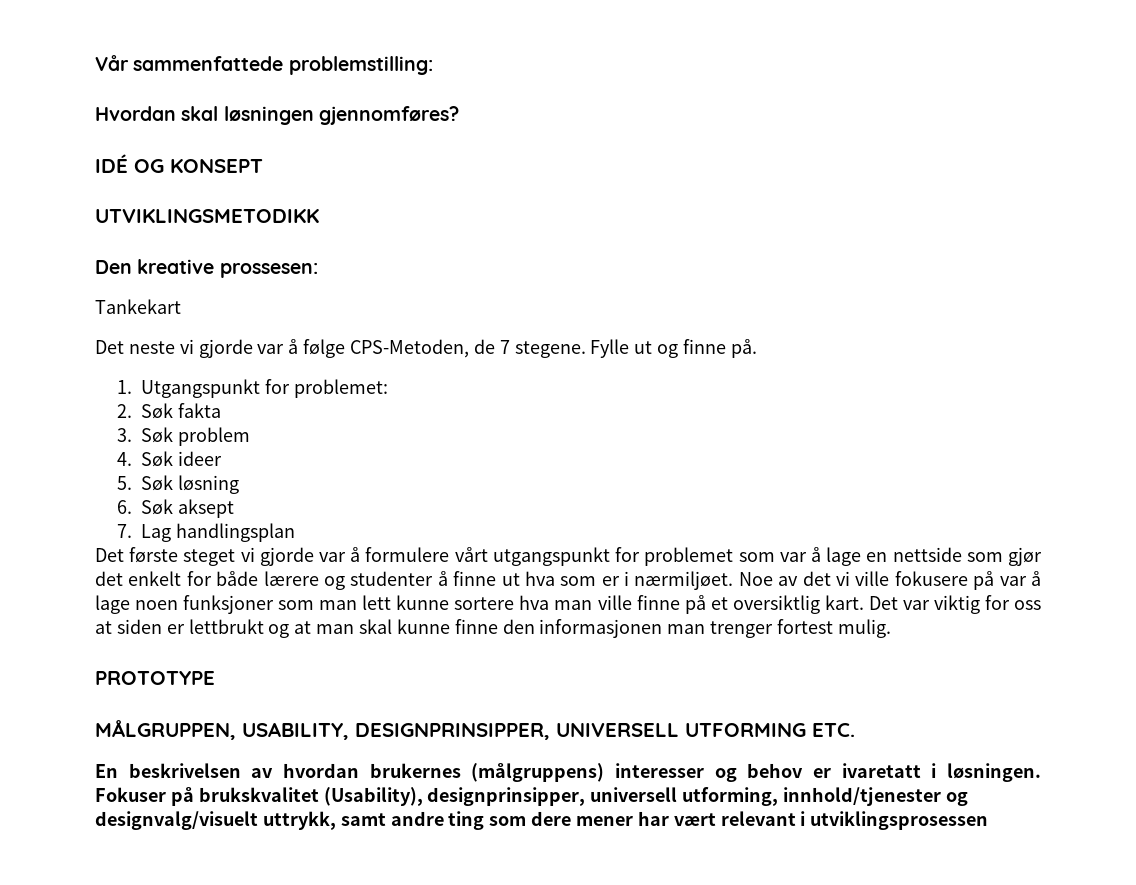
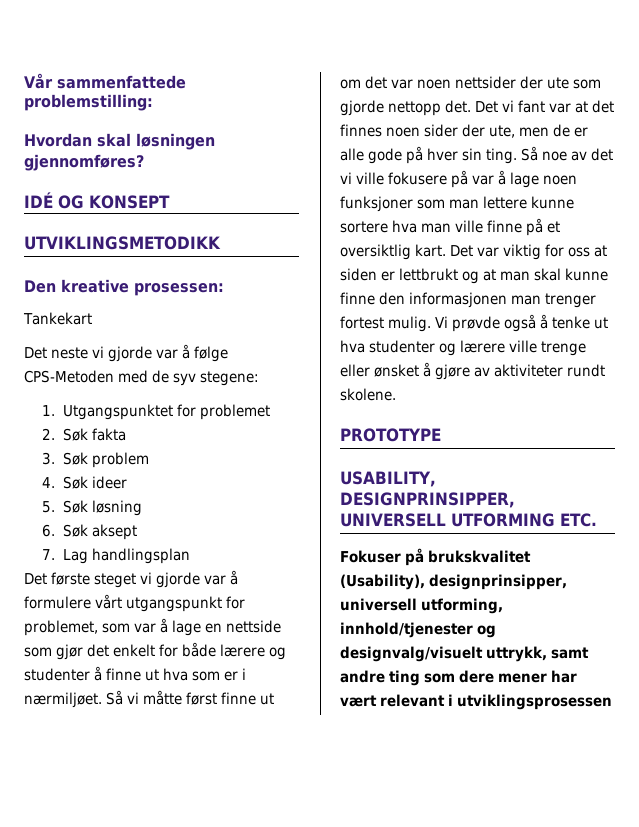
[219,263,318,278] prossesen: -> [134,283,224,296] prosessen:
[350,339,757,358] [117,379,389,398] CPS-Metoden, de 7 stegene. Fylle ut og finne på. // 1. Utgangspunkt for problemet: -> [24,370,260,386] [42,404,270,420] CPS-Metoden med de syv stegene: // 1. Utgangspunktet for problemet
[644,547,734,566] problemet -> [24,620,98,636] problemet,
[738,572,773,586] Noe -> [106,690,275,705] [340,76,602,89] [340,100,615,116] [340,124,589,138] [340,146,568,164] Så vi måtte først finne ut om det var noen nettsider der ute som gjorde nettopp det. Det vi fant var at det finnes noen sider der ute, men de er alle gode på hver sin ting. Så noe
[362,595,392,610] lett -> [483,196,528,209] lettere
(891, 628) none -> [435,314,609,332] [340,340,587,356] [340,362,606,380] [340,388,396,401] Vi prøvde også å tenke ut hva studenter og lærere ville trenge eller ønsket å gjøre av aktiviteter rundt skolene.
[95,720,236,740] MÅLGRUPPEN, -> (441, 435) none
[95,763,1041,782] En beskrivelsen av hvordan brukernes (målgruppens) interesser og behov er ivaretatt i løsningen. -> (597, 520) none

